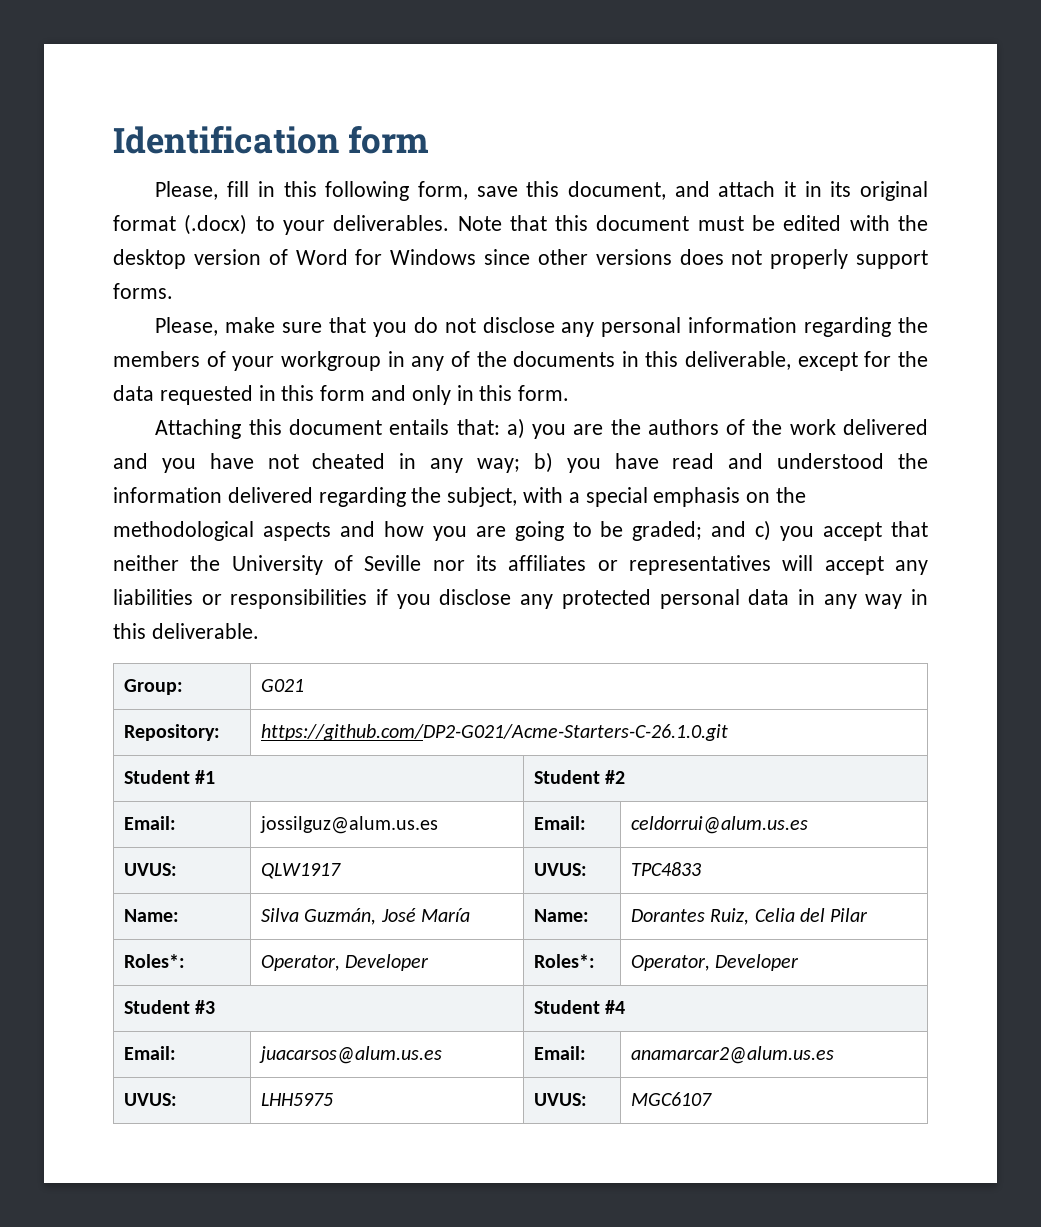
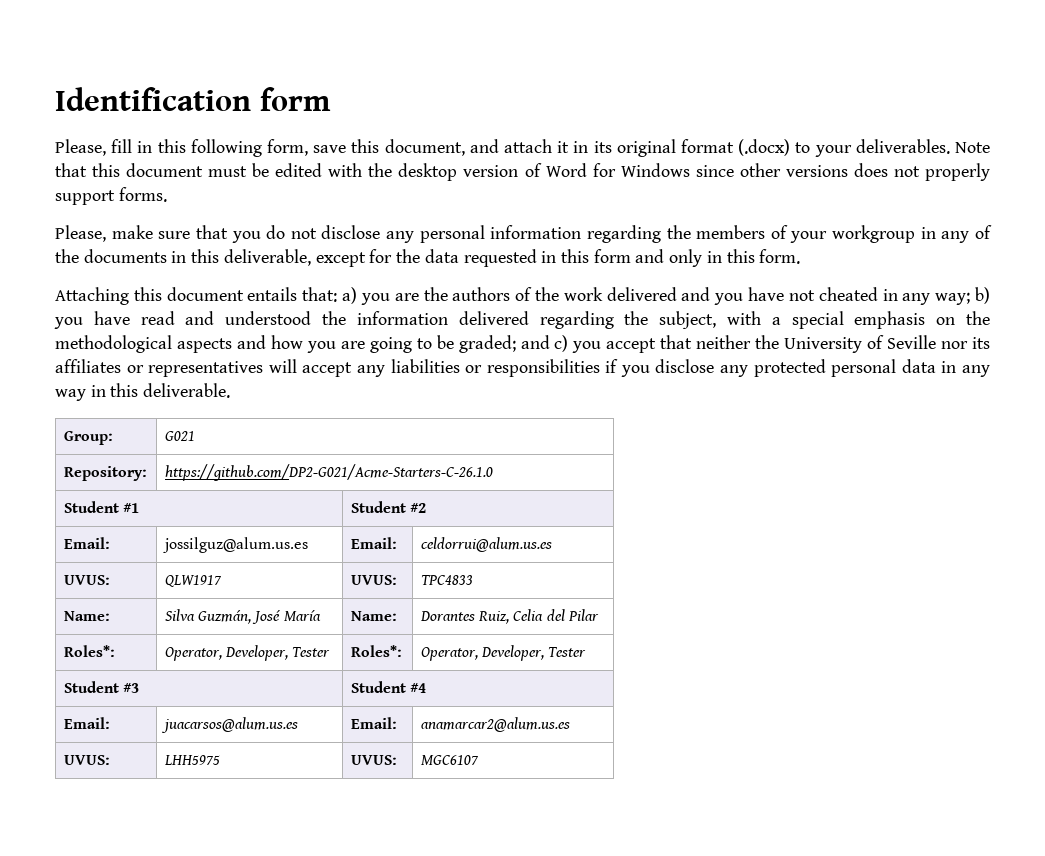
[261,724,729,741] https://github.com/DP2-G021/Acme-Starters-C-26.1.0.git -> [164,464,493,481] https://github.com/DP2-G021/Acme-Starters-C-26.1.0
[345,954,430,971] [534,954,596,968] [631,954,800,971] Developer | Roles*: | Operator, Developer -> [225,645,331,661] [350,645,402,657] [420,645,587,661] Developer, Tester | Roles*: | Operator, Developer, Tester

